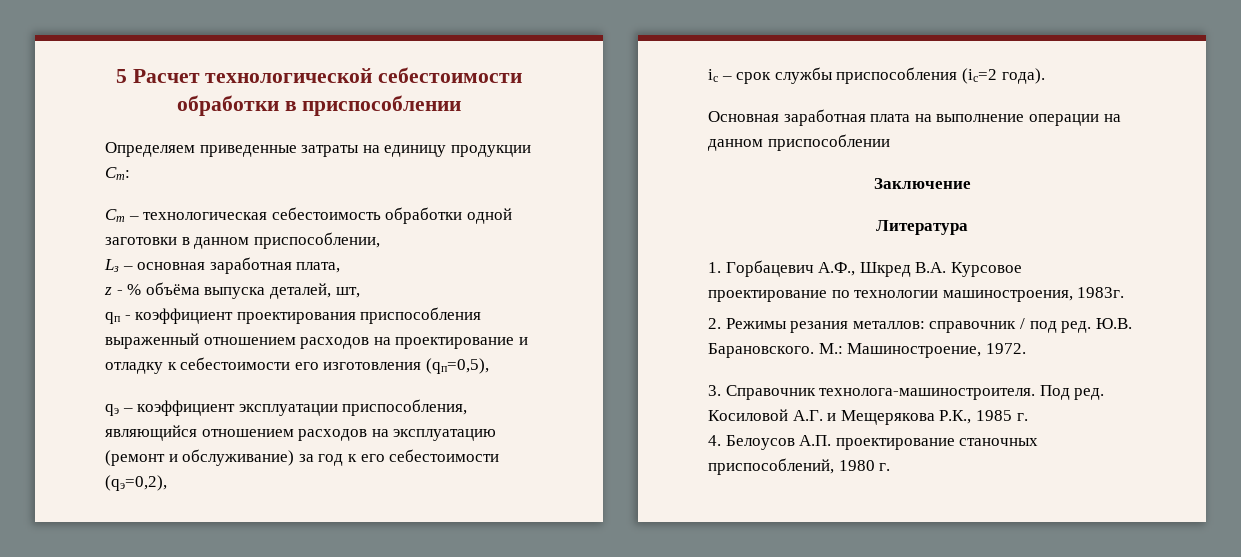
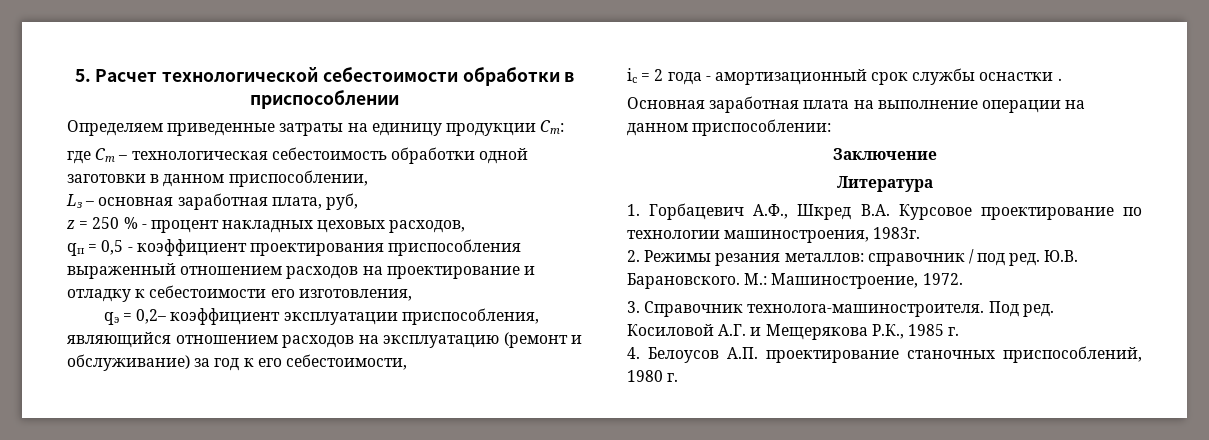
[115,69,127,83] 5 -> [74,69,91,82] 5.
(130, 173) none -> [67,151,91,164] где
(341, 267) none -> [325,193,358,210] руб,
[116,282,360,299] - % объёма выпуска деталей, шт, -> [79,217,466,233] = 250 % - процент накладных цеховых расходов,
(121, 318) none -> [88,240,124,255] = 0,5
[323,358,489,374] изготовления (qп=0,5), -> [298,289,412,301] изготовления,
[122,408,133,412] – -> [123,309,167,324] = 0,2–
[389,449,500,462] [105,475,167,491] себестоимости (qэ=0,2), -> [285,354,407,370] себестоимости,
[721,67,1045,84] – срок службы приспособления (ic=2 года). -> [641,68,1062,85] = 2 года - амортизационный срок службы оснастки .
[767,134,890,151] приспособлении -> [692,119,832,136] приспособлении:

